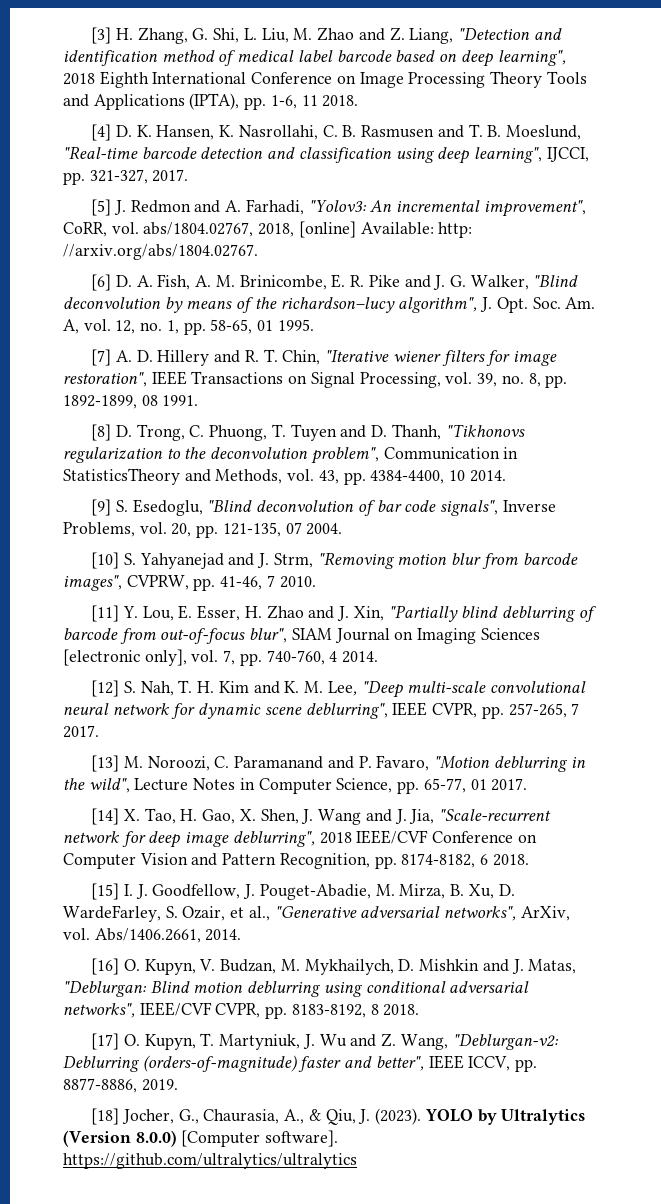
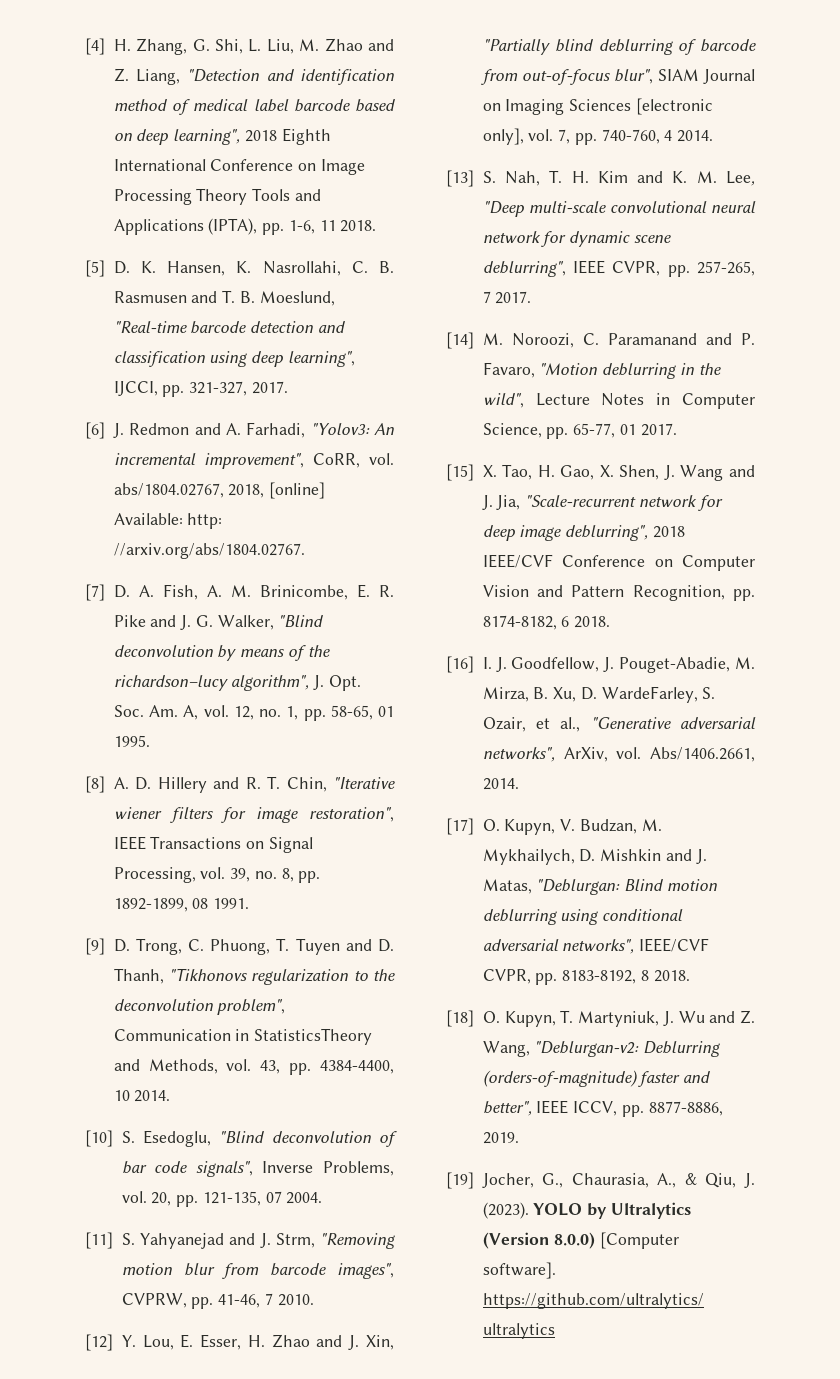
[91,27,112,44] [3] -> [85,38,105,55] [4]
[91,124,112,141] [4] -> [85,260,105,277] [5]
[91,199,112,216] [5] -> [85,422,105,439] [6]
[91,274,112,291] [6] -> [85,584,105,601] [7]
[91,349,112,366] [7] -> [85,776,105,793] [8]
[91,424,112,441] [8] -> [85,938,105,955] [9]
[91,499,112,516] [9] -> [85,1130,113,1147] [10]
[91,552,120,569] [10] -> [85,1232,113,1249] [11]
[91,605,120,622] [11] -> [85,1334,113,1351] [12]
[91,680,120,697] [12] -> [446,170,474,187] [13]
[91,755,120,772] [13] -> [446,332,474,349] [14]
[91,808,120,825] [14] -> [446,464,474,481] [15]
[91,883,120,900] [15] -> [446,656,474,673] [16]
[91,958,120,975] [16] -> [446,818,474,835] [17]
[91,1033,120,1050] [17] -> [446,1010,474,1027] [18]
[91,1108,120,1125] [18] -> [446,1172,474,1189] [19]

